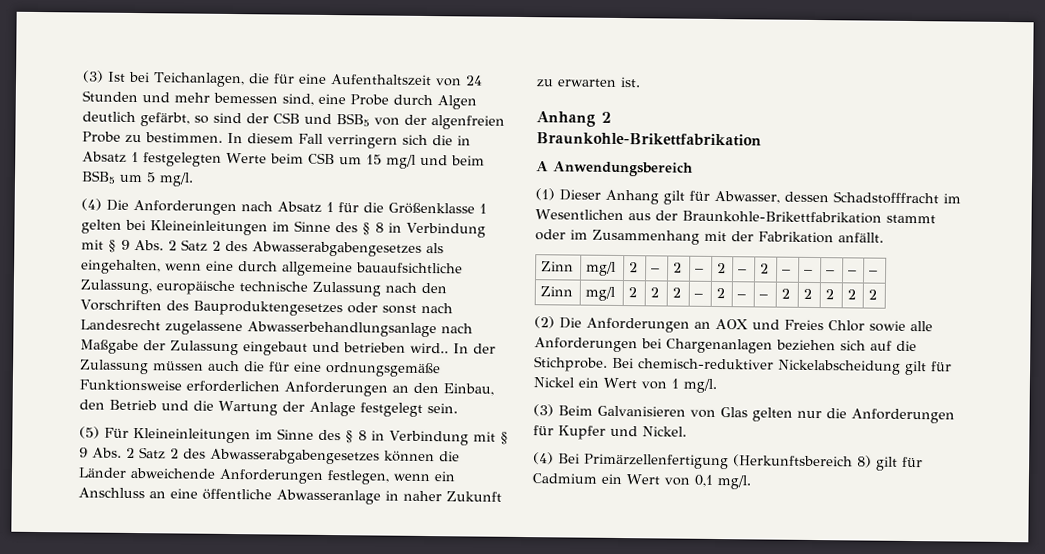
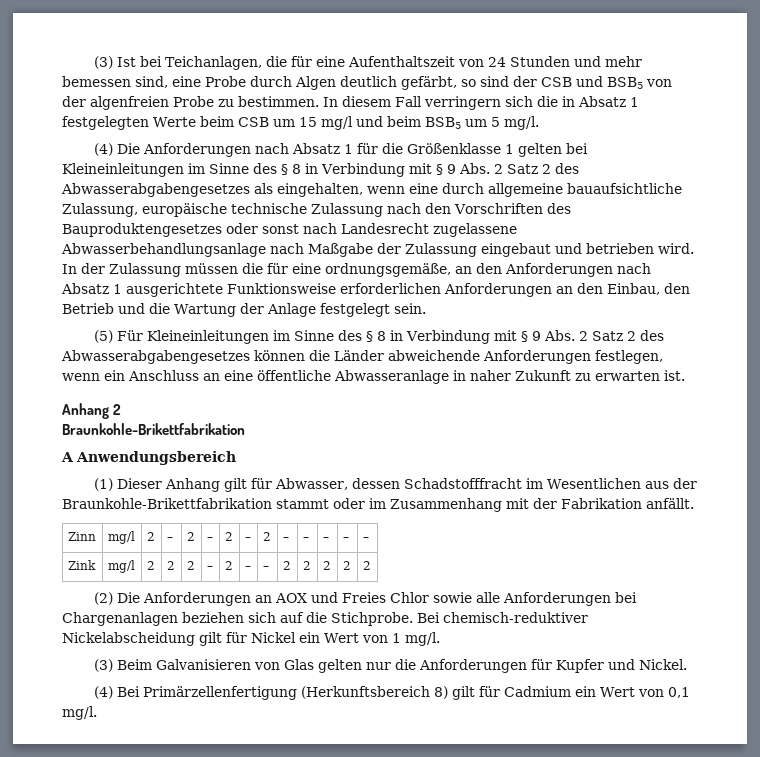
[410,342,449,354] wird.. -> [658,243,694,254] wird.
[208,360,441,378] auch die für eine ordnungsgemäße -> [242,263,651,277] [61,283,223,297] die für eine ordnungsgemäße, an den Anforderungen nach Absatz 1 ausgerichtete
[540,286,574,297] Zinn -> [67,560,96,570] Zink

